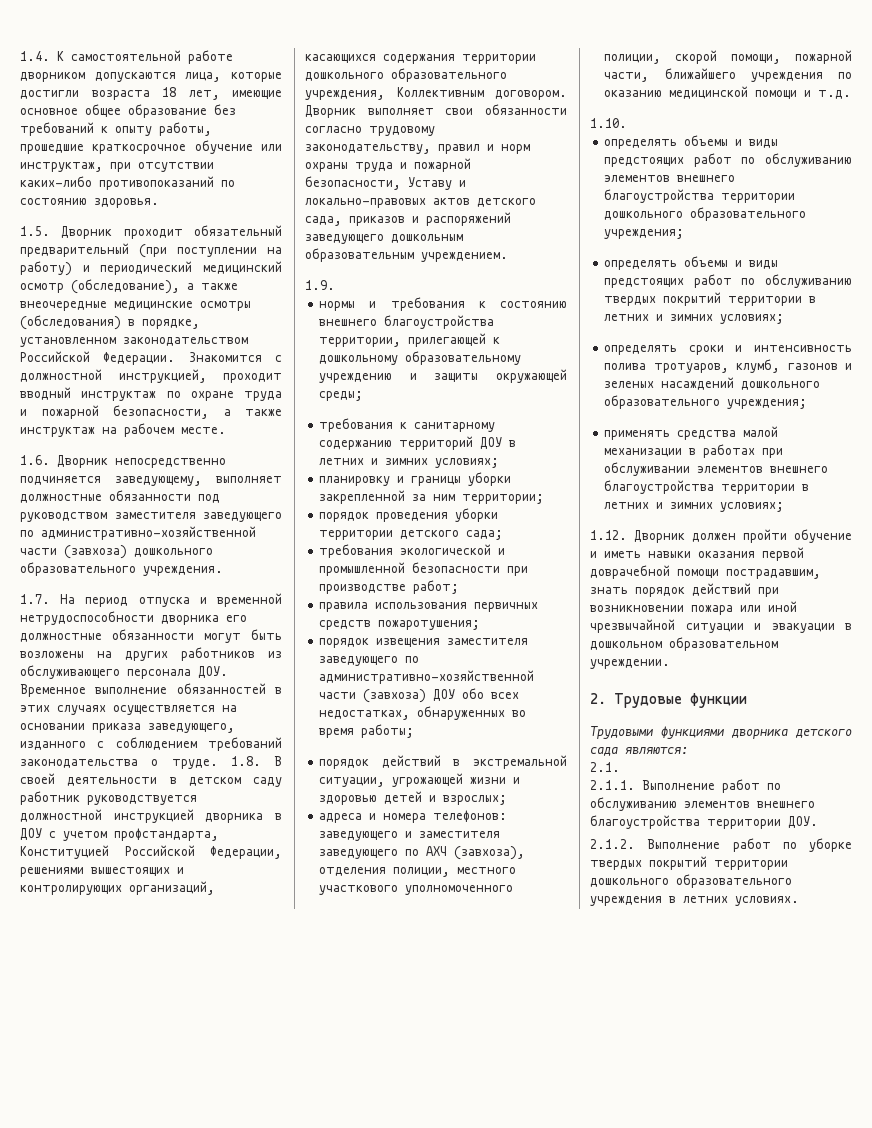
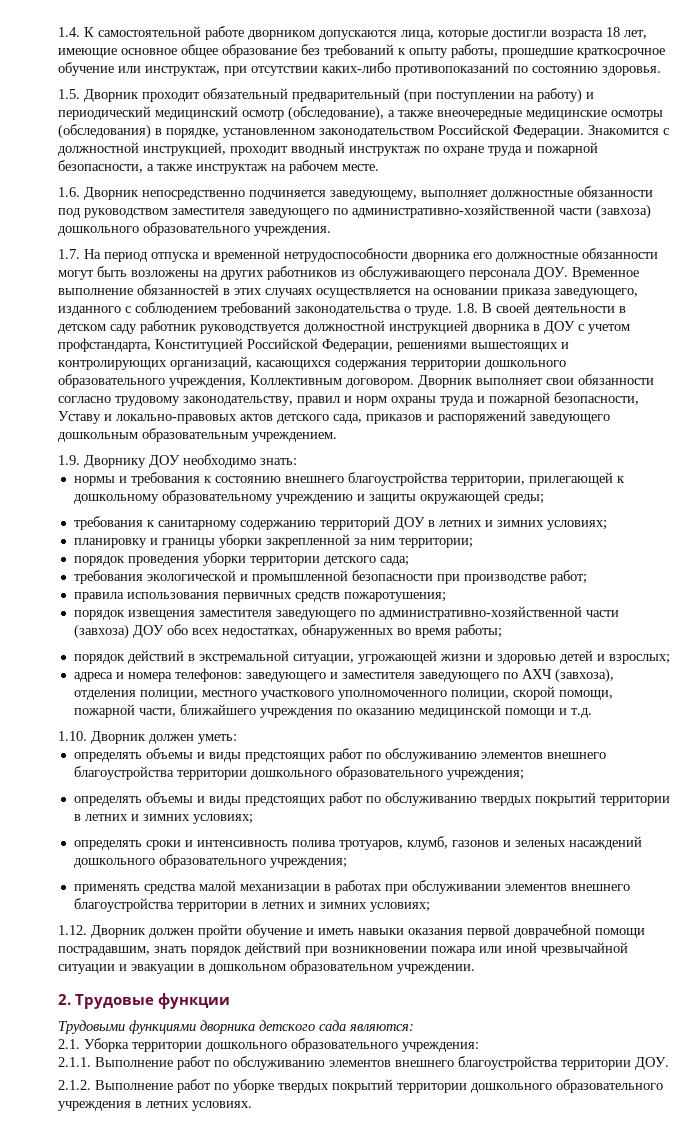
(335, 285) none -> [84,454,297,468] Дворнику ДОУ необходимо знать:
(627, 123) none -> [91,731,237,744] Дворник должен уметь:
(620, 767) none -> [84,1038,479,1052] Уборка территории дошкольного образовательного учреждения:

